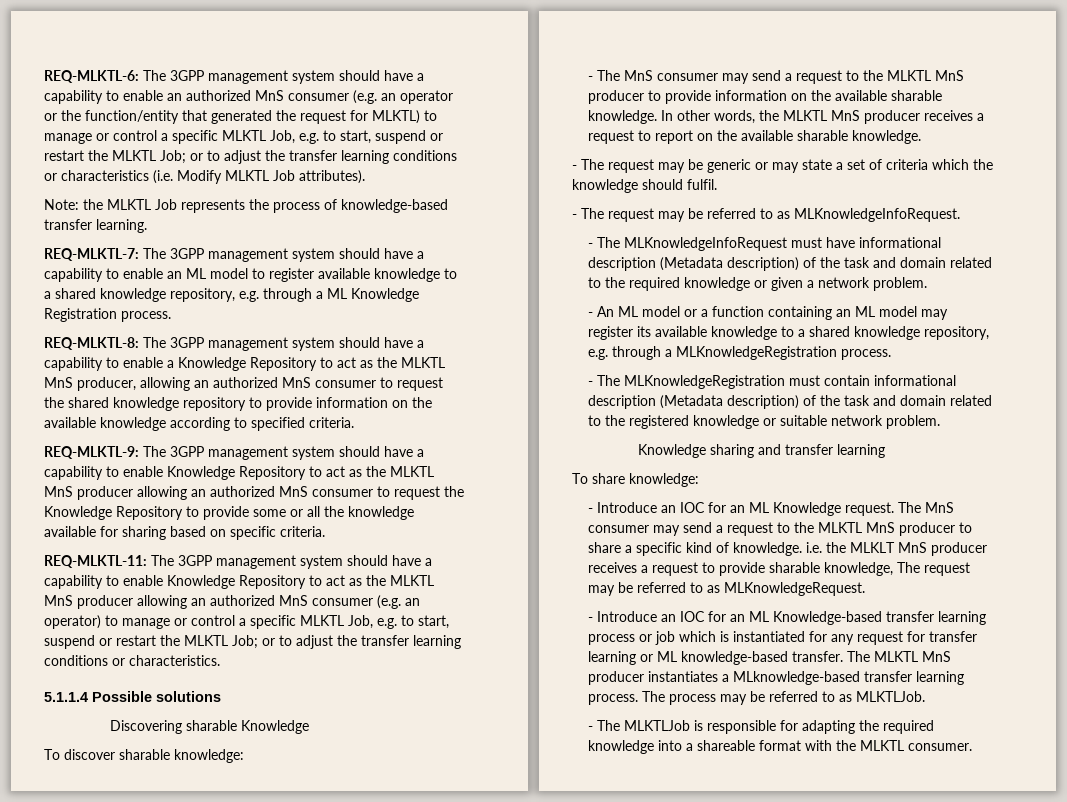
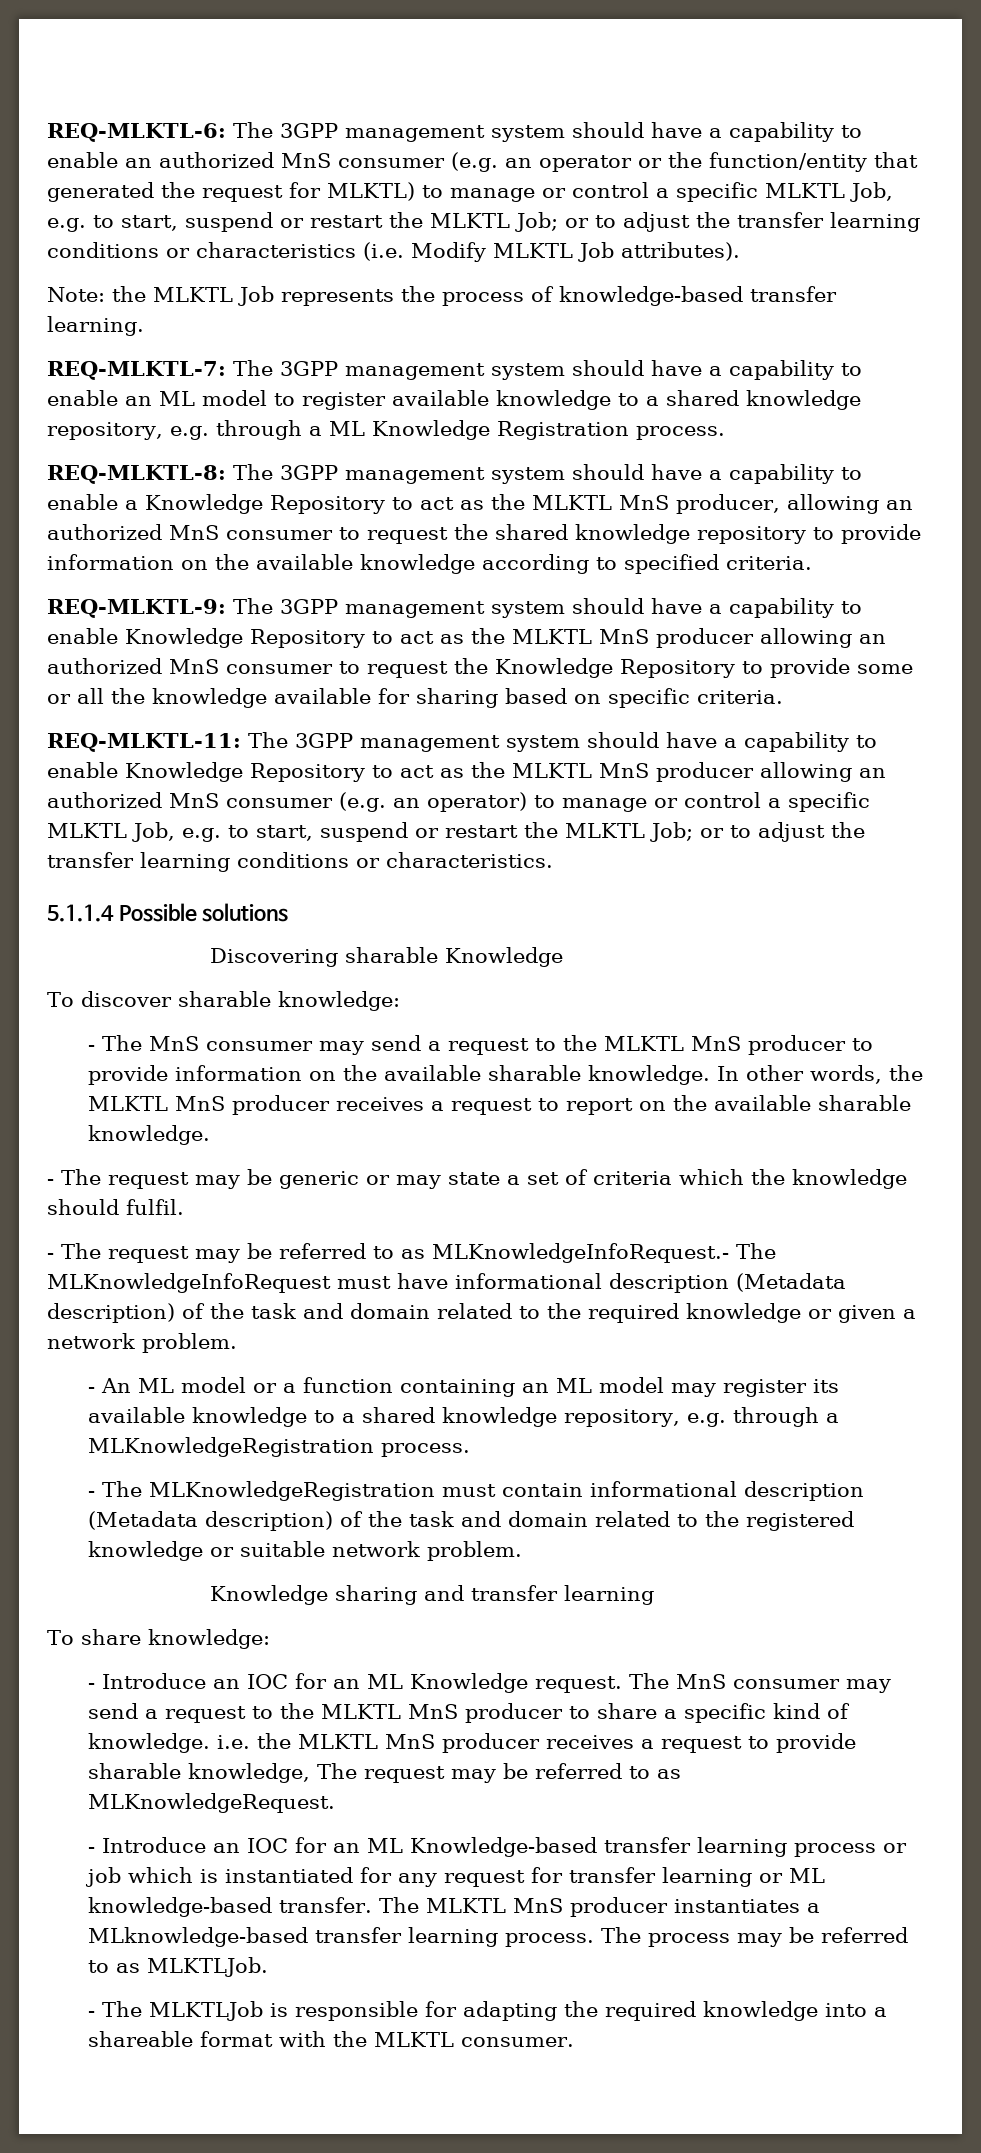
[794,208,960,222] [588,243,594,248] MLKnowledgeInfoRequest. // - -> [432,1243,729,1263] MLKnowledgeInfoRequest.-
[850,542,896,553] MLKLT -> [297,1734,378,1749] MLKTL

